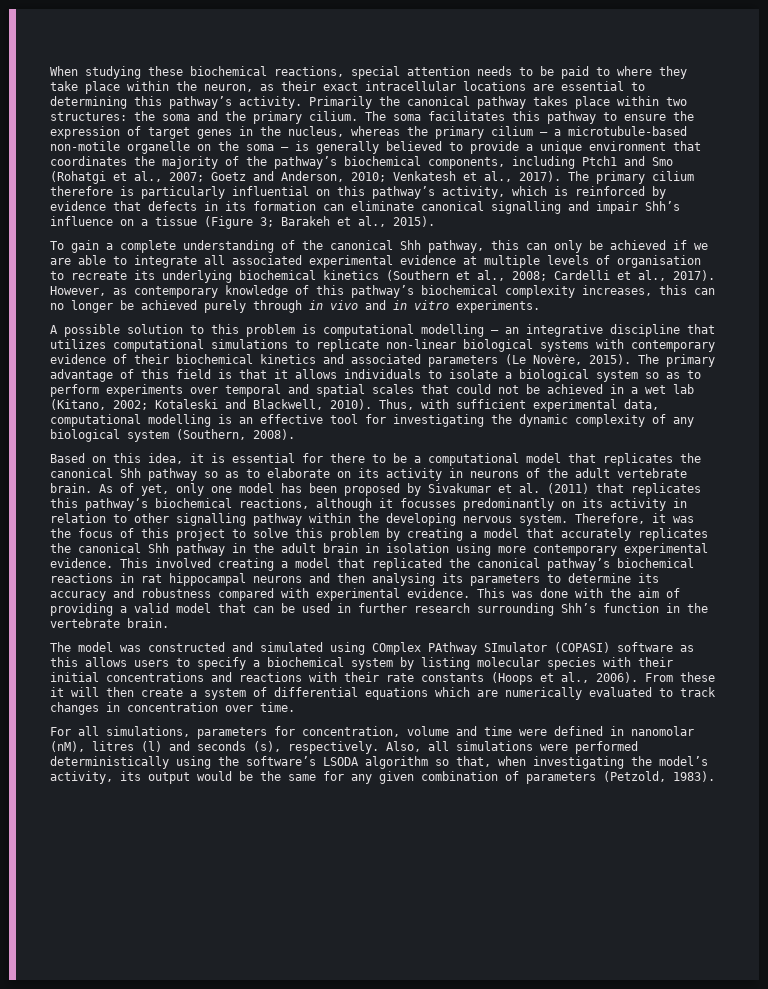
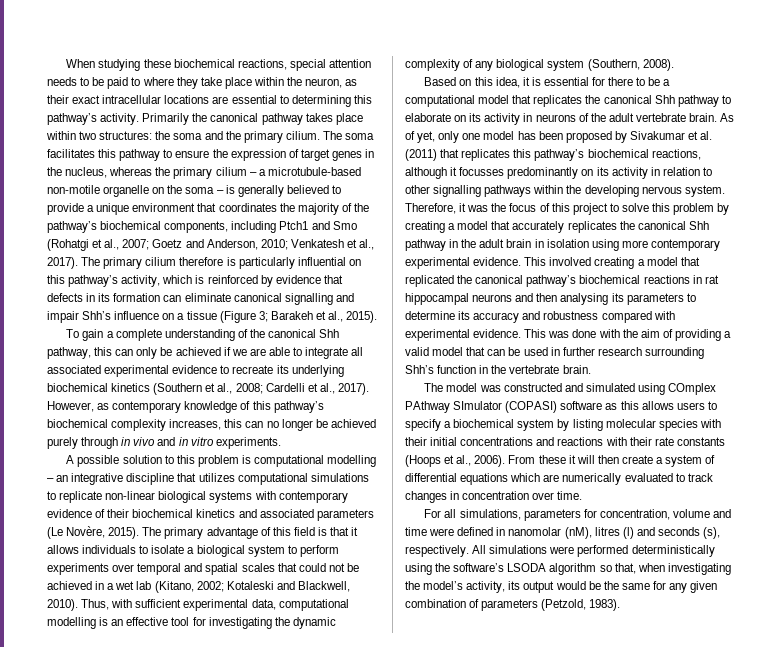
[463,255,701,268] at multiple levels of organisation -> (218, 369) none
[645,372,680,379] so as -> (285, 551) none
[204,471,239,478] so as -> (719, 101) none
[253,513,302,526] pathway -> [484,185,532,197] pathways
[386,741,449,752] Also, all -> [472,545,487,554] All

